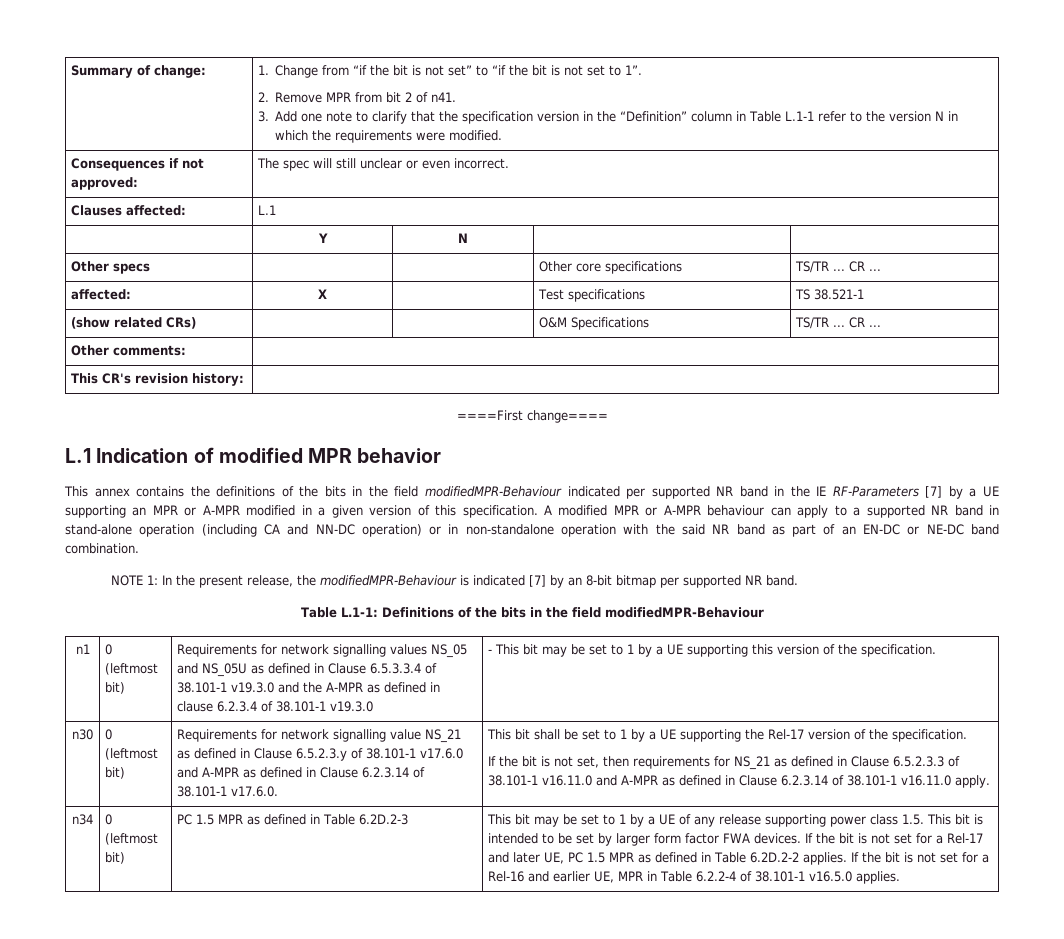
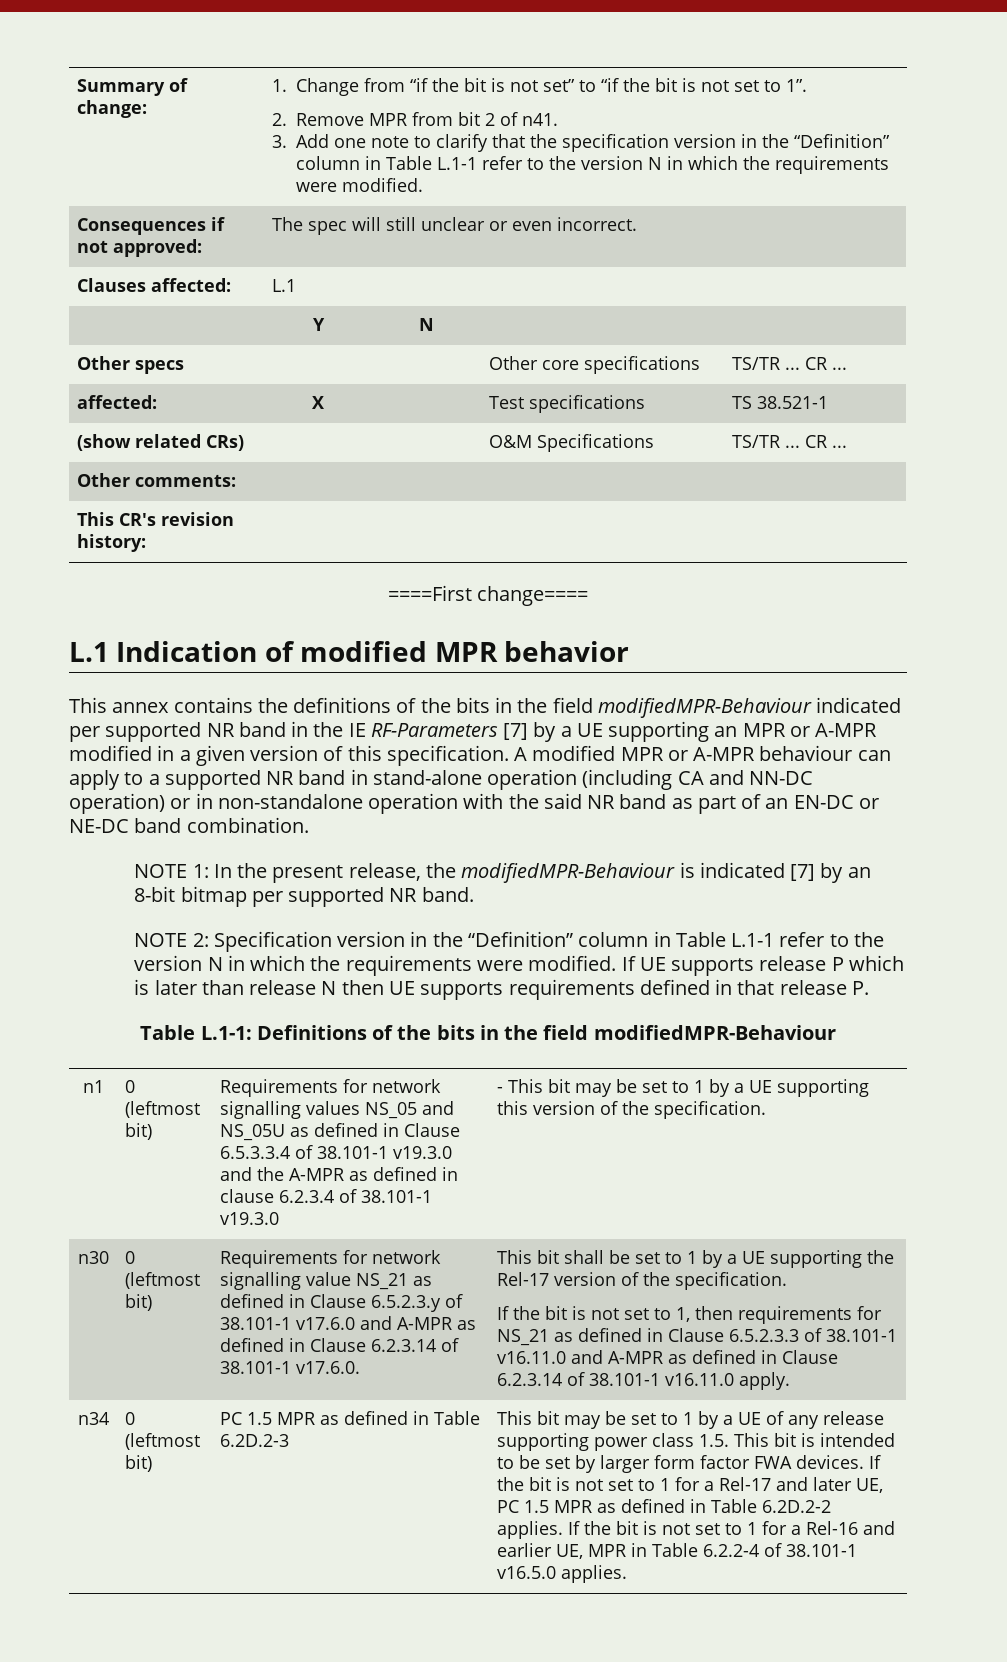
(799, 580) none -> [134,931,884,952] [134,955,904,976] [134,979,869,1000] // NOTE 2: Specification version in the “Definition” column in Table L.1-1 refer to the version N in which the requirements were modified. If UE supports release P which is later than release N then UE supports requirements defined in that release P.
[577,756,600,768] set, -> [624,1307,691,1322] set to 1,
(913, 838) none -> [638,1478,671,1491] to 1
(959, 857) none -> [725,1522,758,1535] to 1

